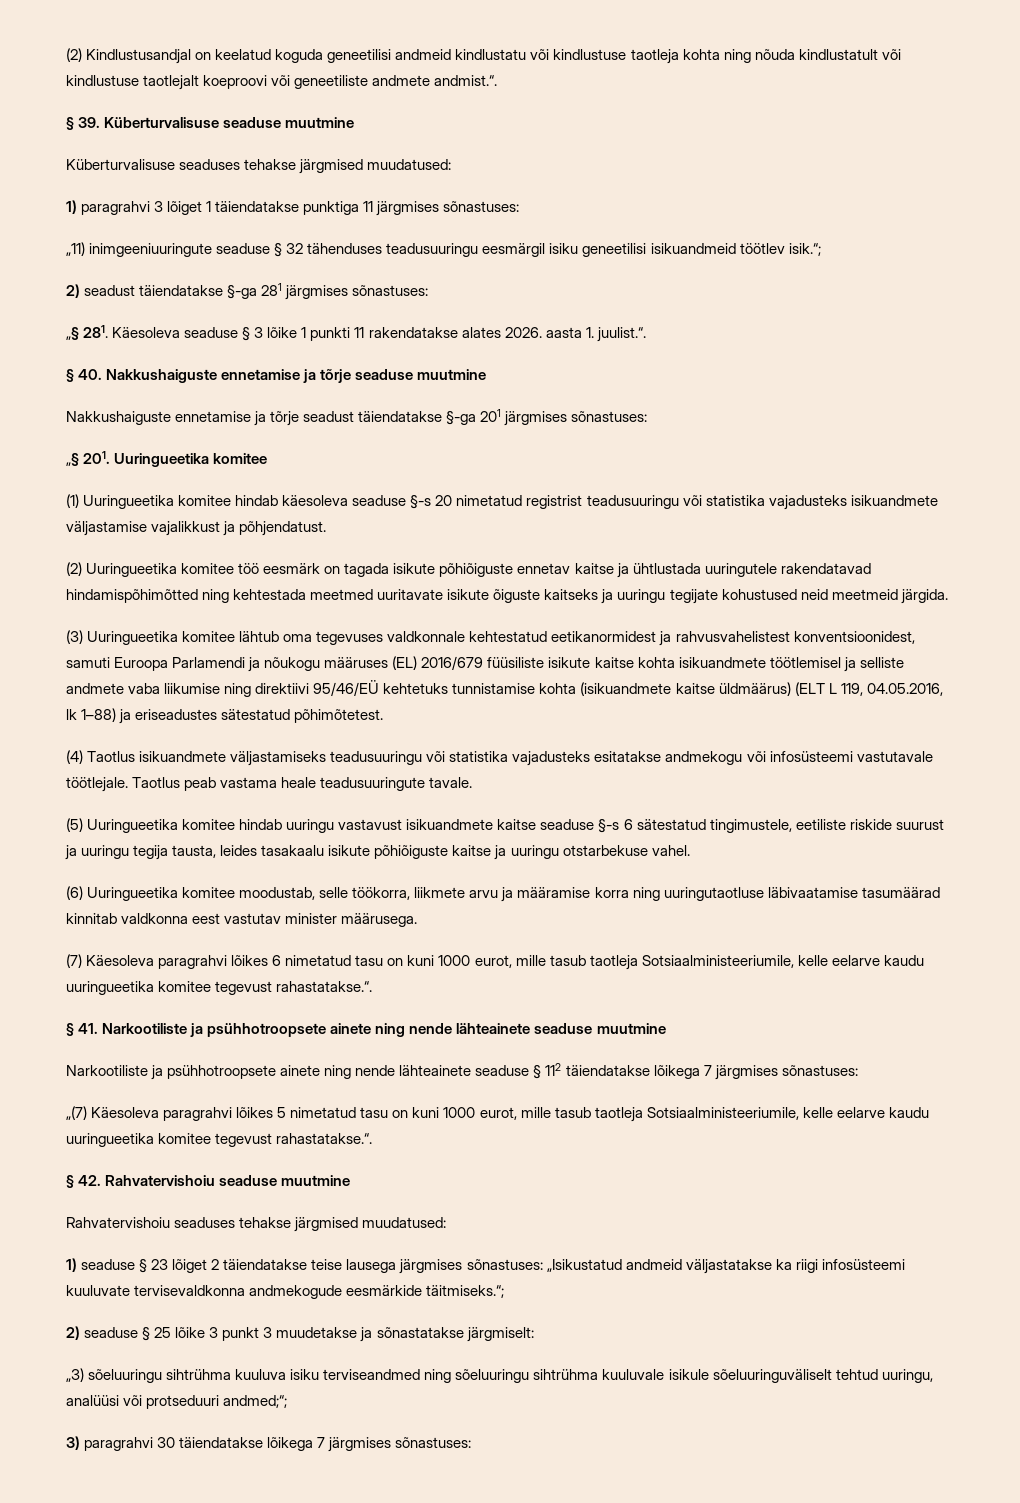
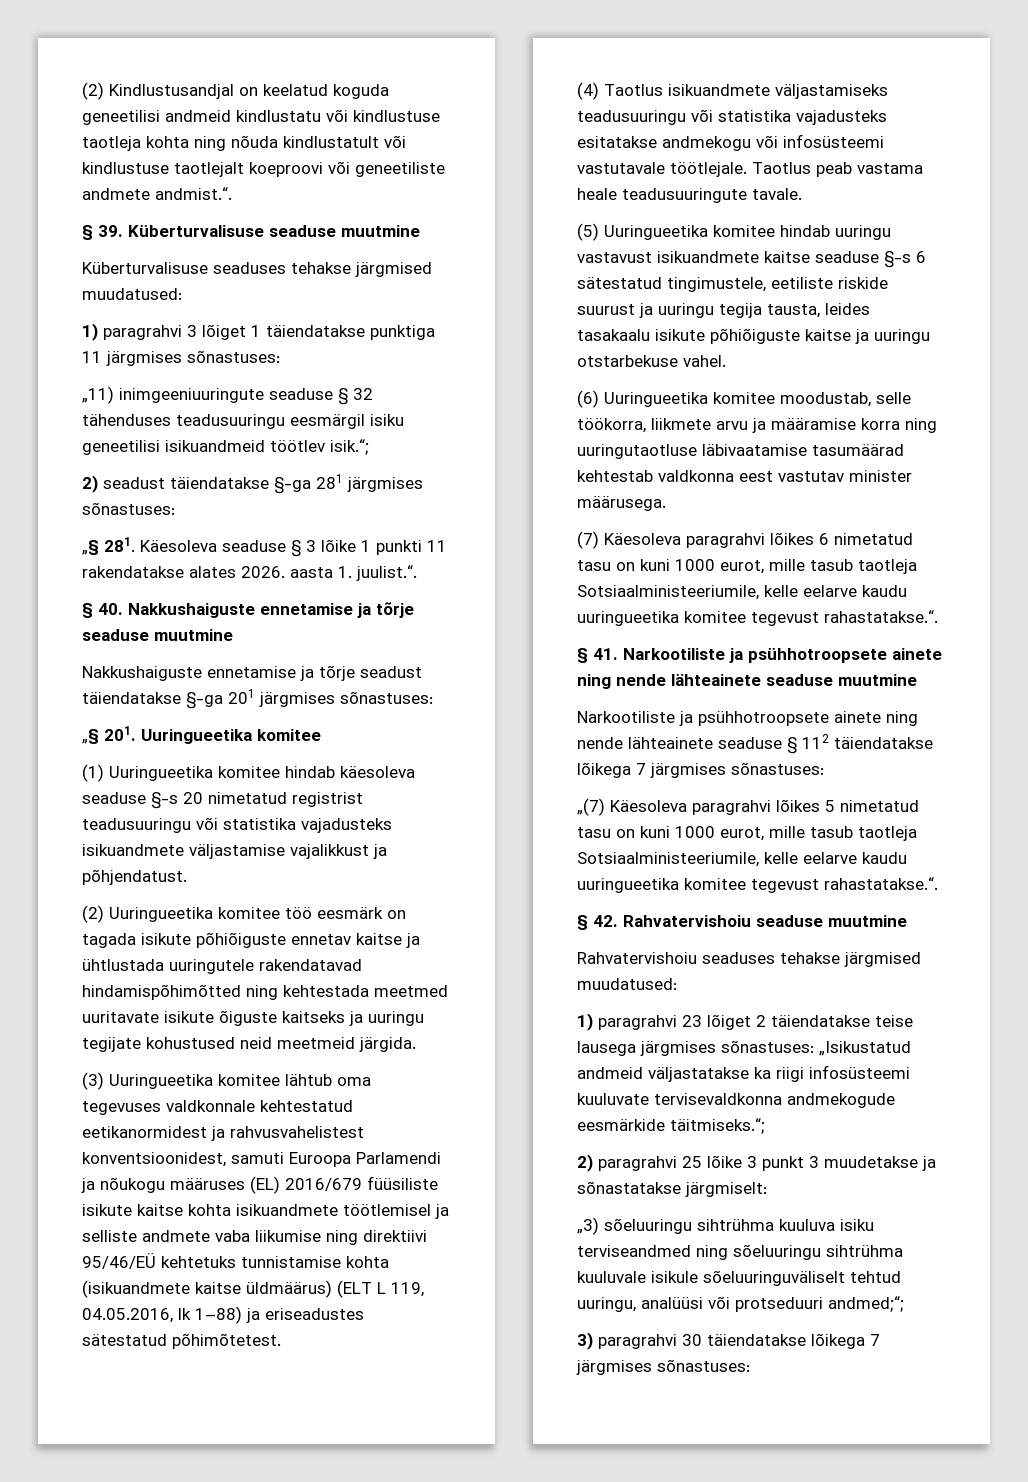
[66,913,117,924] kinnitab -> [577,470,653,482] kehtestab
[81,1259,148,1273] seaduse § -> [598,1015,677,1030] paragrahvi
[84,1327,151,1341] seaduse § -> [598,1156,677,1171] paragrahvi

